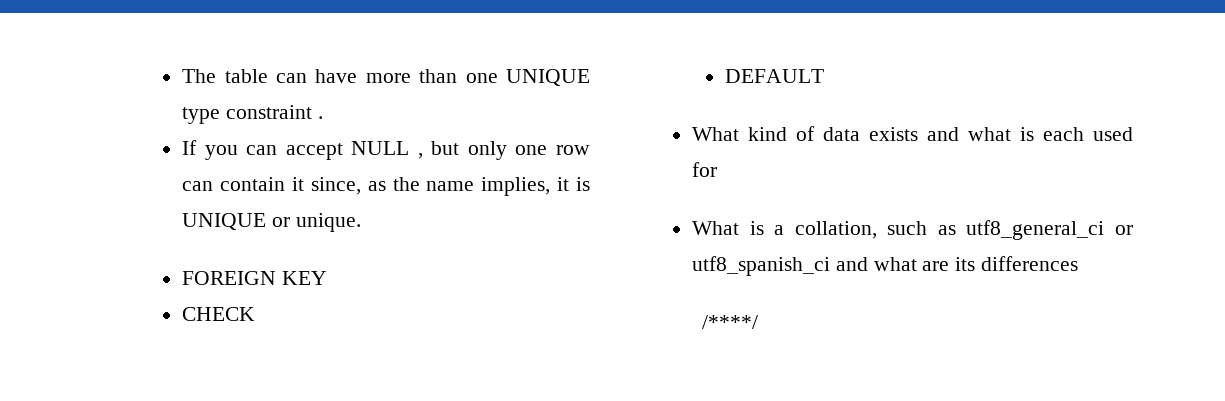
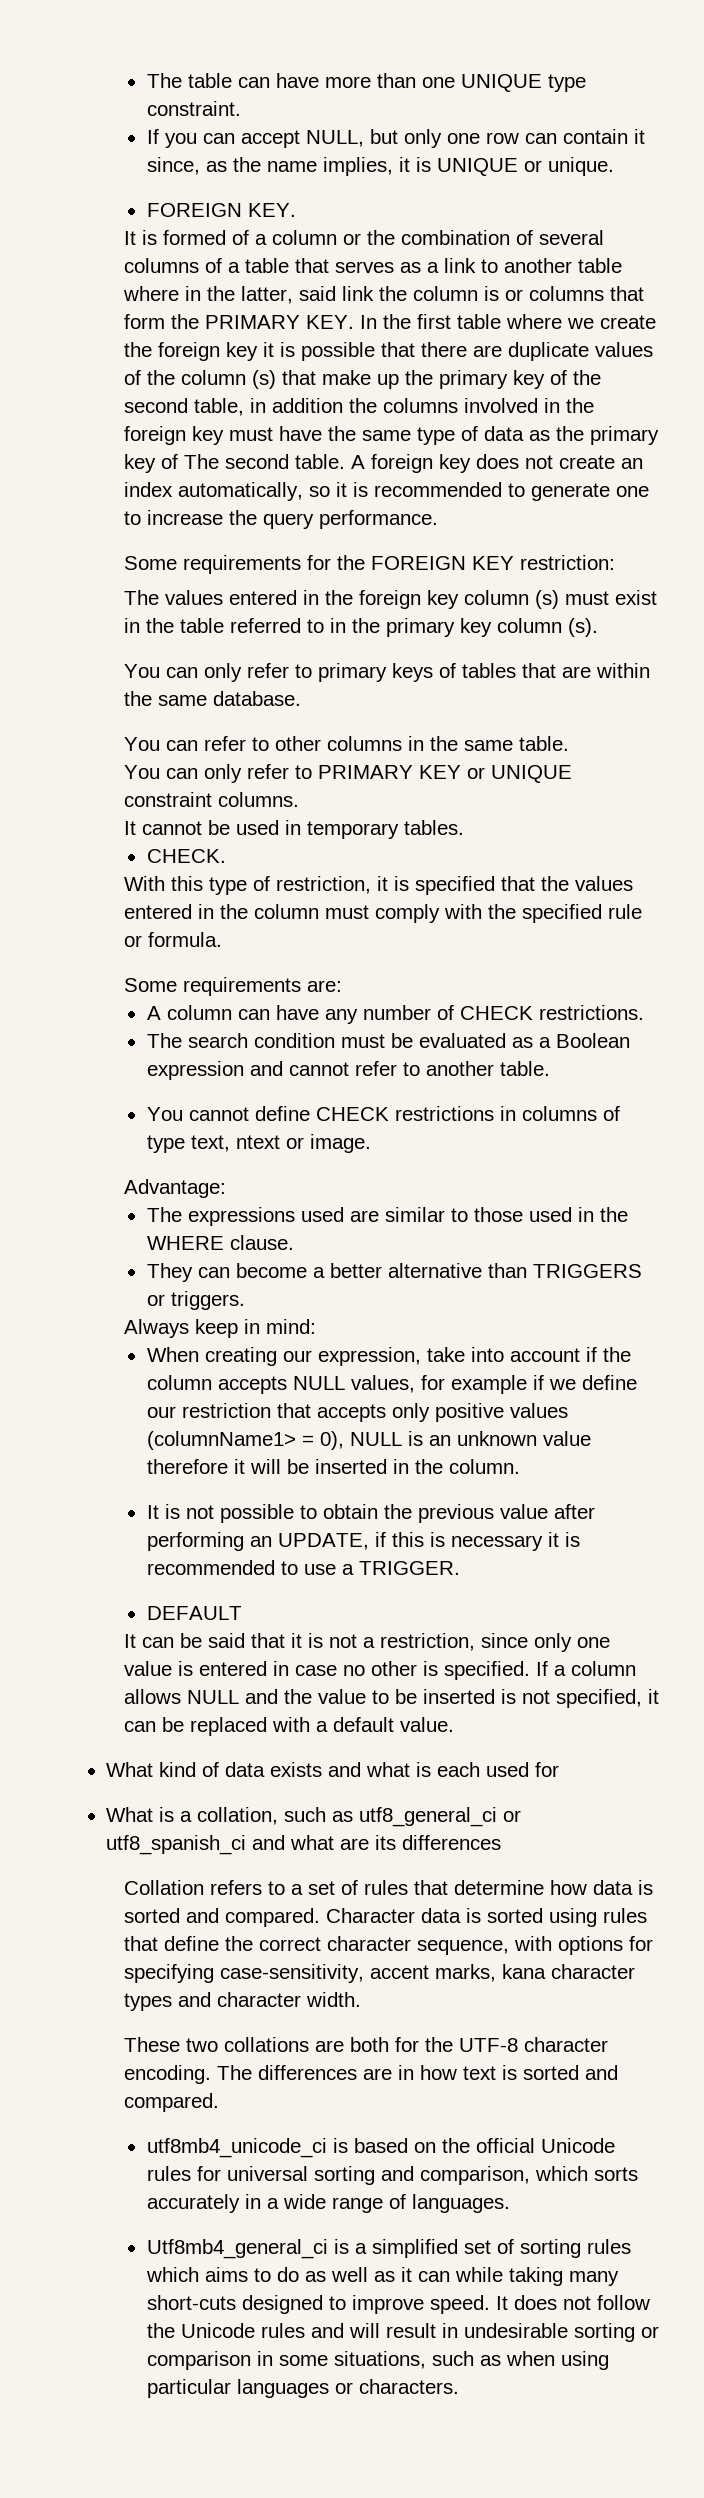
[225,105,323,119] constraint . -> [146,101,241,116] constraint.
[351,141,423,159] NULL , -> [305,130,364,147] NULL,
[281,271,327,285] [182,307,256,321] [725,69,825,83] KEY // CHECK // DEFAULT -> [247,203,296,217] [124,230,605,245] [124,258,623,273] [123,286,645,304] [124,314,657,329] [124,342,654,361] [124,370,602,389] [124,398,595,416] [124,426,660,445] [124,454,644,473] [124,482,650,501] [124,510,439,529] [124,555,616,574] [124,590,658,609] [124,618,599,637] [124,663,651,682] [124,691,302,706] [124,736,570,751] [124,764,573,783] [124,792,300,807] [124,820,465,839] [146,849,226,863] [124,876,634,895] [124,904,643,923] [124,932,223,947] [124,977,343,996] [146,1005,644,1024] [146,1033,630,1048] [146,1061,550,1080] [146,1106,620,1121] [146,1134,371,1153] [124,1179,227,1198] [146,1207,628,1226] [146,1235,294,1250] [146,1263,642,1282] [146,1291,245,1310] [124,1319,317,1338] [146,1347,631,1366] [146,1375,637,1394] [146,1403,568,1422] [146,1431,591,1450] [146,1459,520,1474] [146,1504,595,1523] [146,1532,580,1551] [146,1560,460,1575] [146,1606,242,1620] [124,1633,611,1652] [124,1661,637,1680] [124,1689,660,1708] [124,1717,455,1736] KEY. // It is formed of a column or the combination of several columns of a table that serves as a link to another table where in the latter, said link the column is or columns that form the PRIMARY KEY. In the first table where we create the foreign key it is possible that there are duplicate values of the column (s) that make up the primary key of the second table, in addition the columns involved in the foreign key must have the same type of data as the primary key of The second table. A foreign key does not create an index automatically, so it is recommended to generate one to increase the query performance. // Some requirements for the FOREIGN KEY restriction: // The values entered in the foreign key column (s) must exist in the table referred to in the primary key column (s). // You can only refer to primary keys of tables that are within the same database. // You can refer to other columns in the same table. // You can only refer to PRIMARY KEY or UNIQUE constraint columns. // It cannot be used in temporary tables. // CHECK. // With this type of restriction, it is specified that the values entered in the column must comply with the specified rule or formula. // Some requirements are: // A column can have any number of CHECK restrictions. // The search condition must be evaluated as a Boolean expression and cannot refer to another table. // You cannot define CHECK restrictions in columns of type text, ntext or image. // Advantage: // The expressions used are similar to those used in the WHERE clause. // They can become a better alternative than TRIGGERS or triggers. // Always keep in mind: // When creating our expression, take into account if the column accepts NULL values, for example if we define our restriction that accepts only positive values (columnName1> = 0), NULL is an unknown value therefore it will be inserted in the column. // It is not possible to obtain the previous value after performing an UPDATE, if this is necessary it is recommended to use a TRIGGER. // DEFAULT // It can be said that it is not a restriction, since only one value is entered in case no other is specified. If a column allows NULL and the value to be inserted is not specified, it can be replaced with a default value.
[701,315,758,329] /****/ -> [124,1880,654,1895] [124,1908,648,1927] [124,1936,654,1955] [124,1964,636,1983] [124,1992,362,2011] [124,2037,609,2052] [124,2065,619,2084] [124,2093,220,2112] [146,2138,615,2158] [146,2166,638,2185] [146,2194,510,2213] [146,2239,631,2259] [145,2267,619,2286] [146,2295,650,2314] [146,2323,659,2342] [146,2351,609,2370] [146,2379,459,2398] Collation refers to a set of rules that determine how data is sorted and compared. Character data is sorted using rules that define the correct character sequence, with options for specifying case-sensitivity, accent marks, kana character types and character width. // These two collations are both for the UTF-8 character encoding. The differences are in how text is sorted and compared. // utf8mb4_unicode_ci is based on the official Unicode rules for universal sorting and comparison, which sorts accurately in a wide range of languages. // Utf8mb4_general_ci is a simplified set of sorting rules which aims to do as well as it can while taking many short-cuts designed to improve speed. It does not follow the Unicode rules and will result in undesirable sorting or comparison in some situations, such as when using particular languages or characters.

